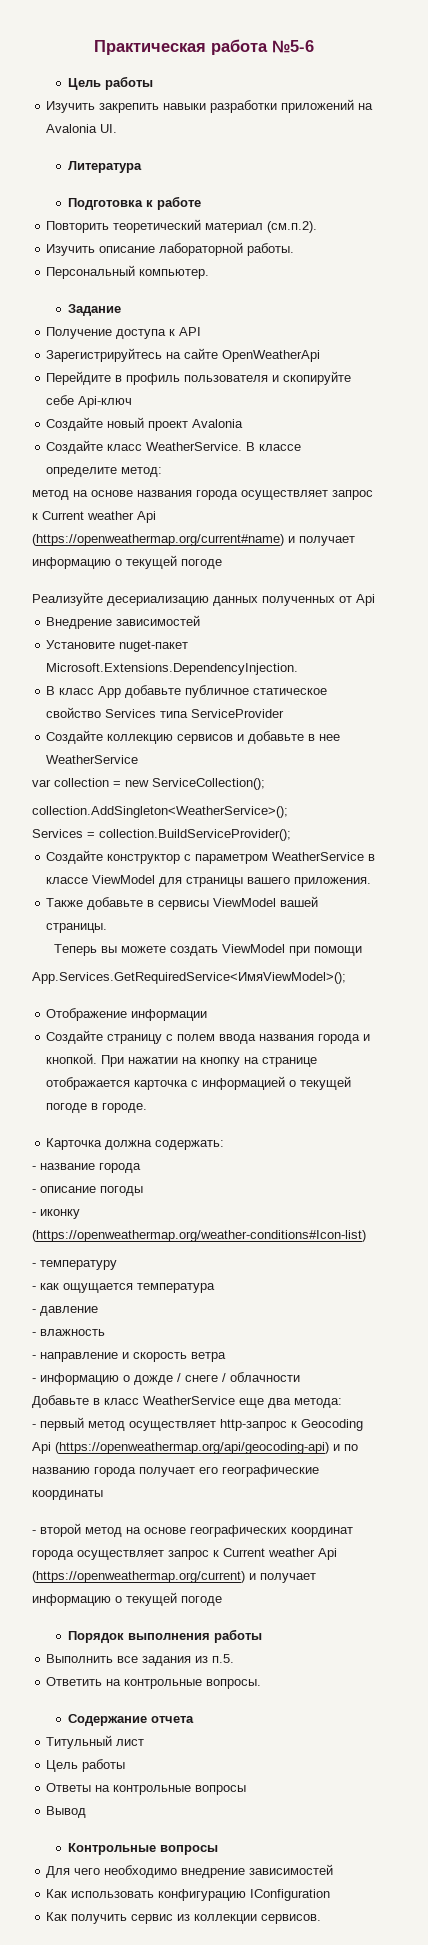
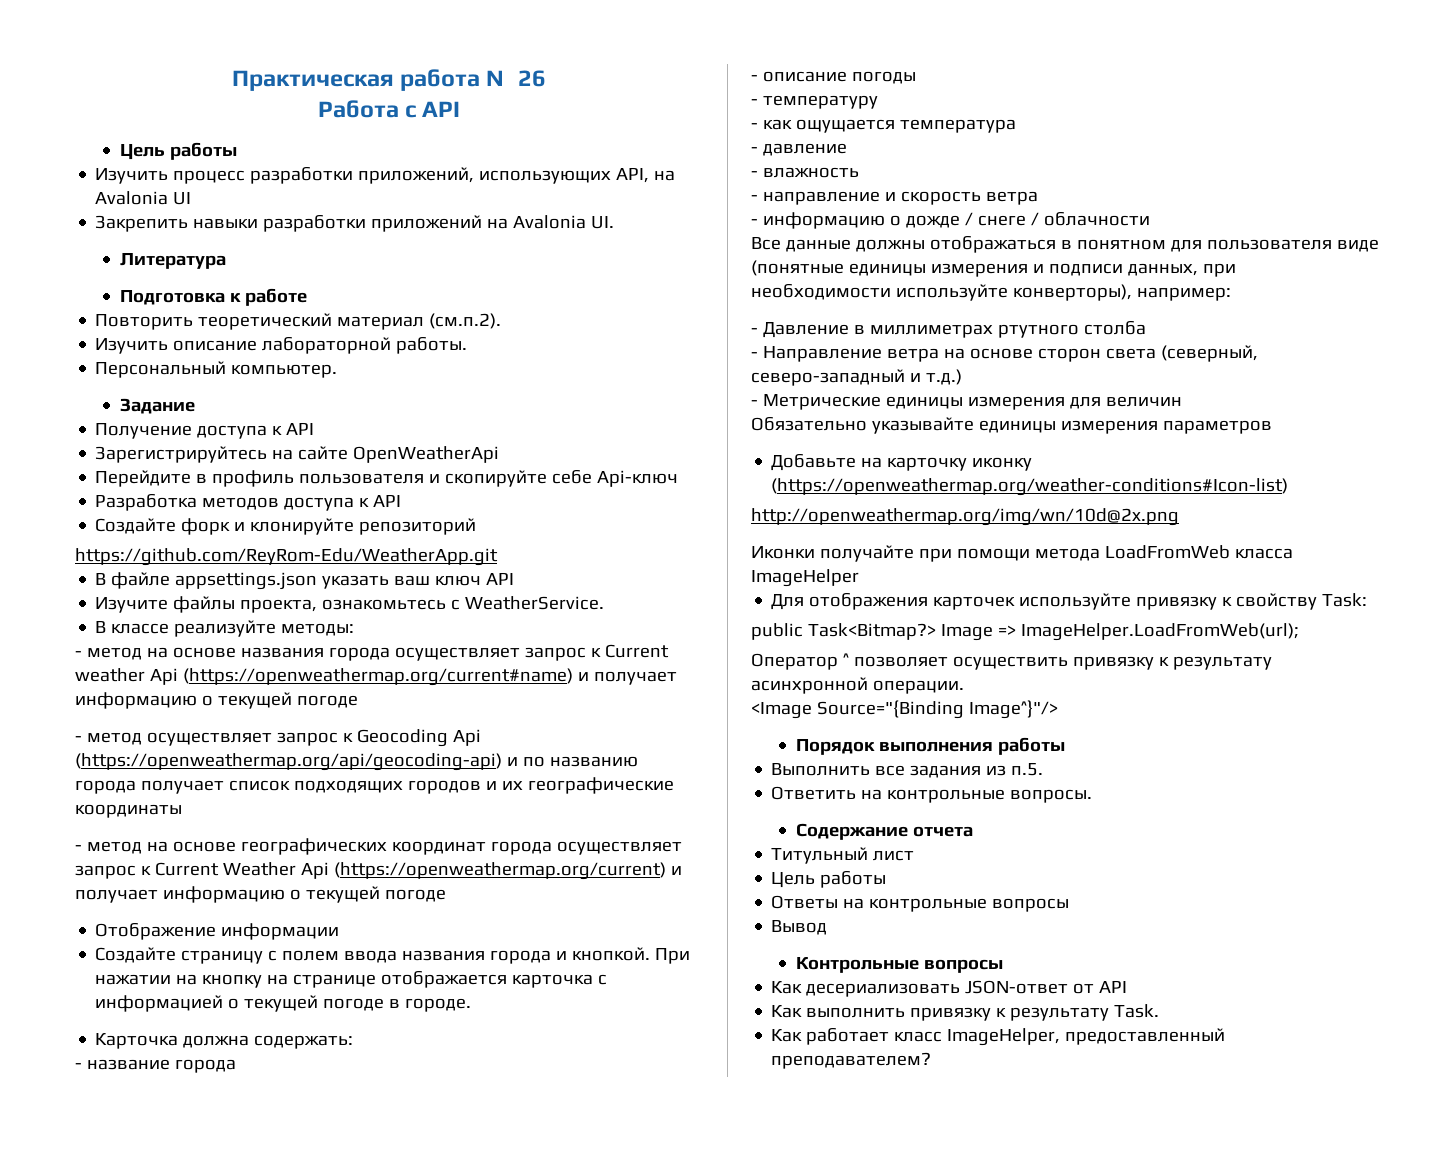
[272,40,314,53] №5-6 -> [486,70,547,87] [317,100,461,118] №26 // Работа с API
[99,103,160,113] закрепить -> [173,167,676,184] [95,191,192,205] [95,215,189,232] процесс разработки приложений, использующих API, на Avalonia UI // Закрепить
[46,417,244,431] [46,440,143,454] Создайте новый проект Avalonia // Создайте класс -> [95,494,402,511] [95,518,477,535] [75,548,498,566] [95,572,515,590] [95,596,461,613] Разработка методов доступа к API // Создайте форк и клонируйте репозиторий // https://github.com/ReyRom-Edu/WeatherApp.git // В файле appsettings.json указать ваш ключ API // Изучите файлы проекта, ознакомьтесь с
(243, 446) none -> (605, 603) //
[46,467,163,477] определите метод: // -> [174,620,355,637] [75,651,82,657] реализуйте методы: // -
[32,592,375,606] [46,615,201,629] [46,640,189,652] [46,663,299,675] [46,685,328,698] [46,707,285,718] [46,730,341,744] [46,755,139,764] [32,778,265,790] [32,806,288,818] [32,829,291,841] [46,850,376,864] [46,875,372,887] [46,896,319,910] [46,923,108,933] [53,944,362,956] [32,972,346,984] Реализуйте десериализацию данных полученных от Api // Внедрение зависимостей // Установите nuget-пакет Microsoft.Extensions.DependencyInjection. // В класс App добавьте публичное статическое свойство Services типа ServiceProvider // Создайте коллекцию сервисов и добавьте в нее WeatherService // var collection = new ServiceCollection(); // collection.AddSingleton<WeatherService>(); // Services = collection.BuildServiceProvider(); // Создайте конструктор с параметром WeatherService в классе ViewModel для страницы вашего приложения. // Также добавьте в сервисы ViewModel вашей страницы. // Теперь вы можете создать ViewModel при помощи // App.Services.GetRequiredService<ИмяViewModel>(); -> [75,729,481,747] [75,753,638,771] [75,777,674,794] [75,804,182,818] [75,838,682,855] [75,862,682,880] [75,886,446,903] - метод осуществляет запрос к Geocoding Api (https://openweathermap.org/api/geocoding-api) и по названию города получает список подходящих городов и их географические координаты // - метод на основе географических координат города осуществляет запрос к Current Weather Api (https://openweathermap.org/current) и получает информацию о текущей погоде
[32,1209,80,1219] [32,1230,366,1242] // - иконку (https://openweathermap.org/weather-conditions#Icon-list) -> (916, 77) none
[32,1395,342,1408] [32,1417,363,1431] [32,1442,358,1454] [32,1465,319,1477] [32,1490,103,1500] [32,1523,353,1537] [32,1548,337,1560] [32,1571,316,1583] [32,1592,222,1606] Добавьте в класс WeatherService еще два метода: // - первый метод осуществляет http-запрос к Geocoding Api (https://openweathermap.org/api/geocoding-api) и по названию города получает его географические координаты // - второй метод на основе географических координат города осуществляет запрос к Current weather Api (https://openweathermap.org/current) и получает информацию о текущей погоде -> [751,236,1379,253] [751,260,1236,277] [751,284,1231,301] [751,321,1146,338] [751,345,1258,362] [751,369,962,386] [751,394,1182,410] [751,417,1272,434] [771,454,1033,471] [771,478,1289,496] [751,508,1179,526] [751,545,1293,562] [751,569,859,587] [771,593,1368,610] [751,623,1299,641] [751,653,1272,670] [751,677,964,694] [751,700,1058,719] Все данные должны отображаться в понятном для пользователя виде (понятные единицы измерения и подписи данных, при необходимости используйте конверторы), например: // - Давление в миллиметрах ртутного столба // - Направление ветра на основе сторон света (северный, северо-западный и т.д.) // - Метрические единицы измерения для величин // Обязательно указывайте единицы измерения параметров // Добавьте на карточку иконку (https://openweathermap.org/weather-conditions#Icon-list) // http://openweathermap.org/img/wn/10d@2x.png // Иконки получайте при помощи метода LoadFromWeb класса ImageHelper // Для отображения карточек используйте привязку к свойству Task: // public Task<Bitmap?> Image => ImageHelper.LoadFromWeb(url); // Оператор ^ позволяет осуществить привязку к результату асинхронной операции. // <Image Source="{Binding Image^}"/>
[46,1864,334,1878] [46,1889,331,1901] [46,1912,322,1924] Для чего необходимо внедрение зависимостей // Как использовать конфигурацию IConfiguration // Как получить сервис из коллекции сервисов. -> [771,980,1128,997] [771,1004,1160,1021] [771,1028,1226,1046] [771,1052,932,1069] Как десериализовать JSON-ответ от API // Как выполнить привязку к результату Task. // Как работает класс ImageHelper, предоставленный преподавателем?

